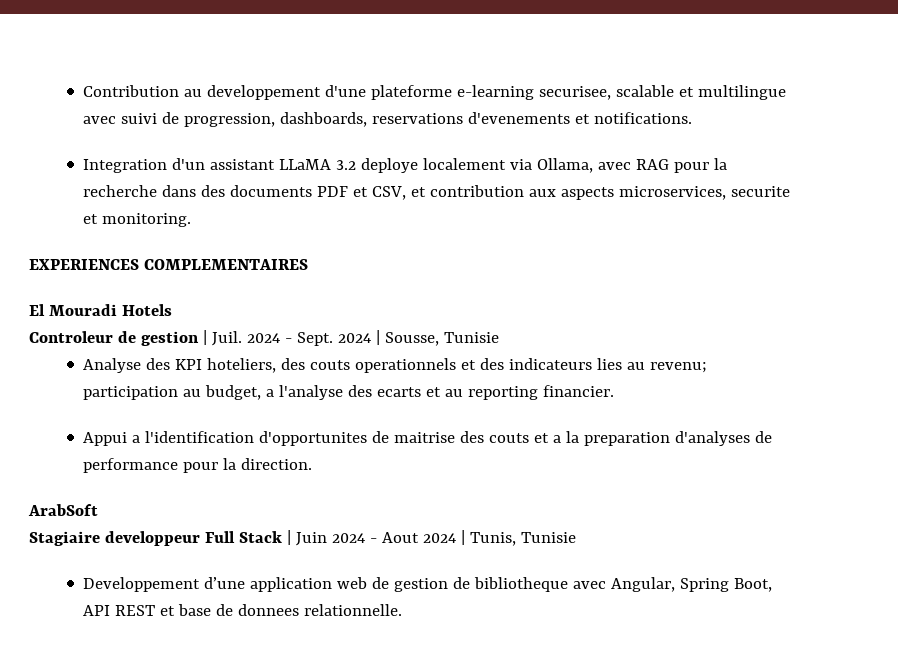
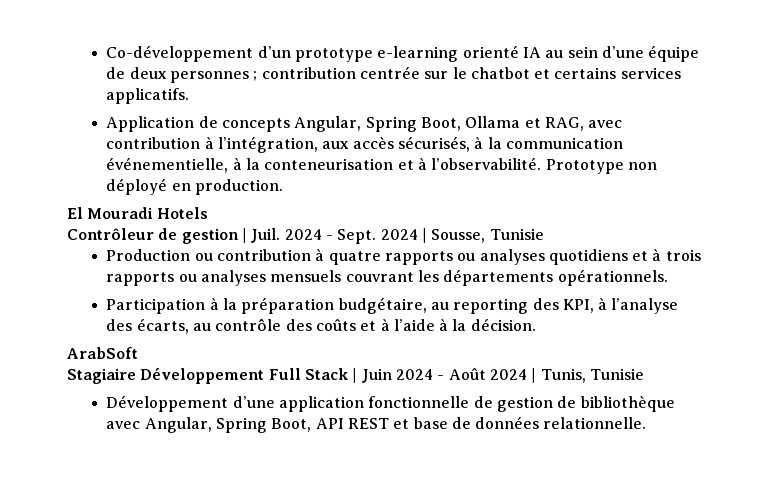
[83,85,787,100] [83,112,693,127] [83,158,728,173] [83,185,791,200] [83,213,192,227] [29,259,308,270] Contribution au developpement d'une plateforme e-learning securisee, scalable et multilingue avec suivi de progression, dashboards, reservations d'evenements et notifications. // Integration d'un assistant LLaMA 3.2 deploye localement via Ollama, avec RAG pour la recherche dans des documents PDF et CSV, et contribution aux aspects microservices, securite et monitoring. // EXPERIENCES COMPLEMENTAIRES -> [106,45,700,62] [106,66,681,83] [106,88,190,104] [106,116,623,132] [106,136,623,153] [106,157,657,174] [106,178,283,195] Co-développement d’un prototype e-learning orienté IA au sein d’une équipe de deux personnes ; contribution centrée sur le chatbot et certains services applicatifs. // Application de concepts Angular, Spring Boot, Ollama et RAG, avec contribution à l’intégration, aux accès sécurisés, à la communication événementielle, à la conteneurisation et à l’observabilité. Prototype non déployé en production.
[29,331,113,343] Controleur -> [67,228,154,240] Contrôleur
[83,358,708,373] [83,385,615,400] [83,431,773,446] [83,458,313,473] Analyse des KPI hoteliers, des couts operationnels et des indicateurs lies au revenu; participation au budget, a l'analyse des ecarts et au reporting financier. // Appui a l'identification d'opportunites de maitrise des couts et a la preparation d'analyses de performance pour la direction. -> [106,248,701,265] [106,269,668,286] [106,297,679,314] [106,318,536,334] Production ou contribution à quatre rapports ou analyses quotidiens et à trois rapports ou analyses mensuels couvrant les départements opérationnels. // Participation à la préparation budgétaire, au reporting des KPI, à l’analyse des écarts, au contrôle des coûts et à l’aide à la décision.
[104,531,200,546] developpeur -> [140,367,265,384] Développement
[381,532,419,543] Aout -> [448,368,486,380] Août
[83,577,201,592] Developpement -> [106,395,229,412] Développement
[337,577,368,589] web -> [368,396,470,408] fonctionnelle
[474,577,569,592] bibliotheque -> [580,396,675,412] bibliothèque
[238,604,300,616] donnees -> [475,416,540,429] données

